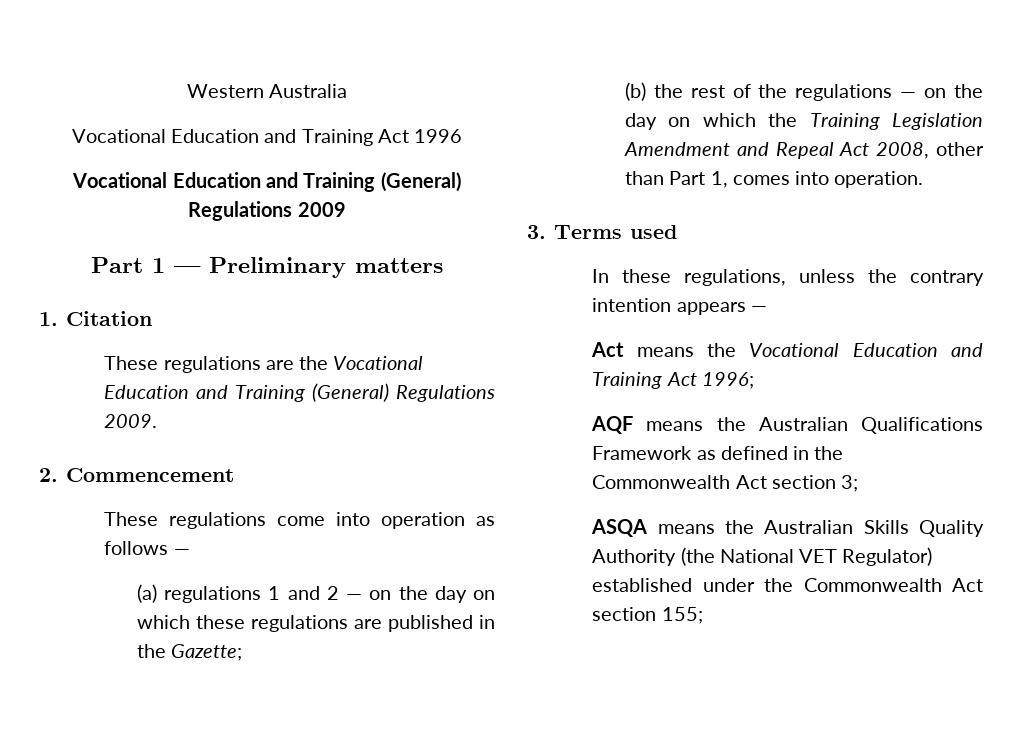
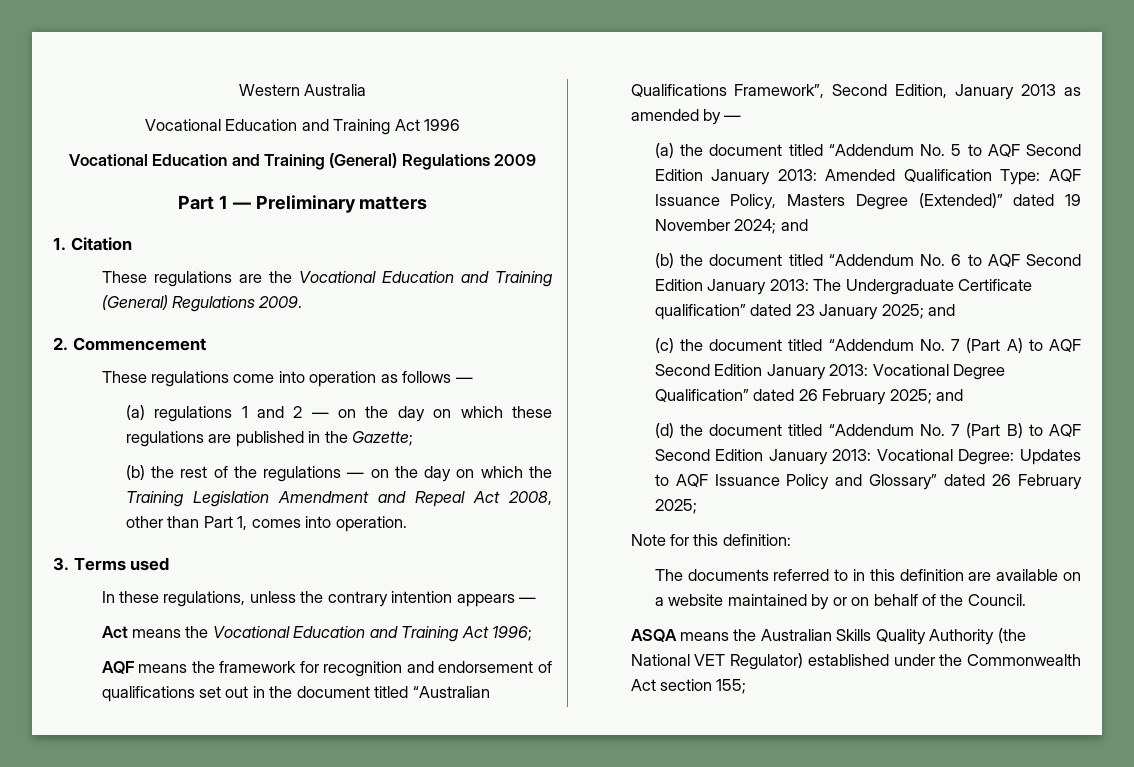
[758,417,983,434] [592,446,844,460] [592,475,859,492] Australian Qualifications Framework as defined in the Commonwealth Act section 3; -> [219,661,552,677] [101,686,490,702] [630,84,1081,100] [630,109,742,125] [654,143,1081,158] [654,169,1081,185] [654,193,1081,210] [654,219,808,234] [654,253,1081,268] [654,279,1033,295] [654,304,956,320] [654,338,1081,353] [654,364,1006,380] [654,389,964,405] [654,423,1081,438] [654,449,1081,465] [654,474,1082,490] [654,499,697,514] [630,534,791,546] [654,569,1081,581] [654,594,1026,610] framework for recognition and endorsement of qualifications set out in the document titled “Australian Qualifications Framework”, Second Edition, January 2013 as amended by — // (a) the document titled “Addendum No. 5 to AQF Second Edition January 2013: Amended Qualification Type: AQF Issuance Policy, Masters Degree (Extended)” dated 19 November 2024; and // (b) the document titled “Addendum No. 6 to AQF Second Edition January 2013: The Undergraduate Certificate qualification” dated 23 January 2025; and // (c) the document titled “Addendum No. 7 (Part A) to AQF Second Edition January 2013: Vocational Degree Qualification” dated 26 February 2025; and // (d) the document titled “Addendum No. 7 (Part B) to AQF Second Edition January 2013: Vocational Degree: Updates to AQF Issuance Policy and Glossary” dated 26 February 2025; // Note for this definition: // The documents referred to in this definition are available on a website maintained by or on behalf of the Council.

